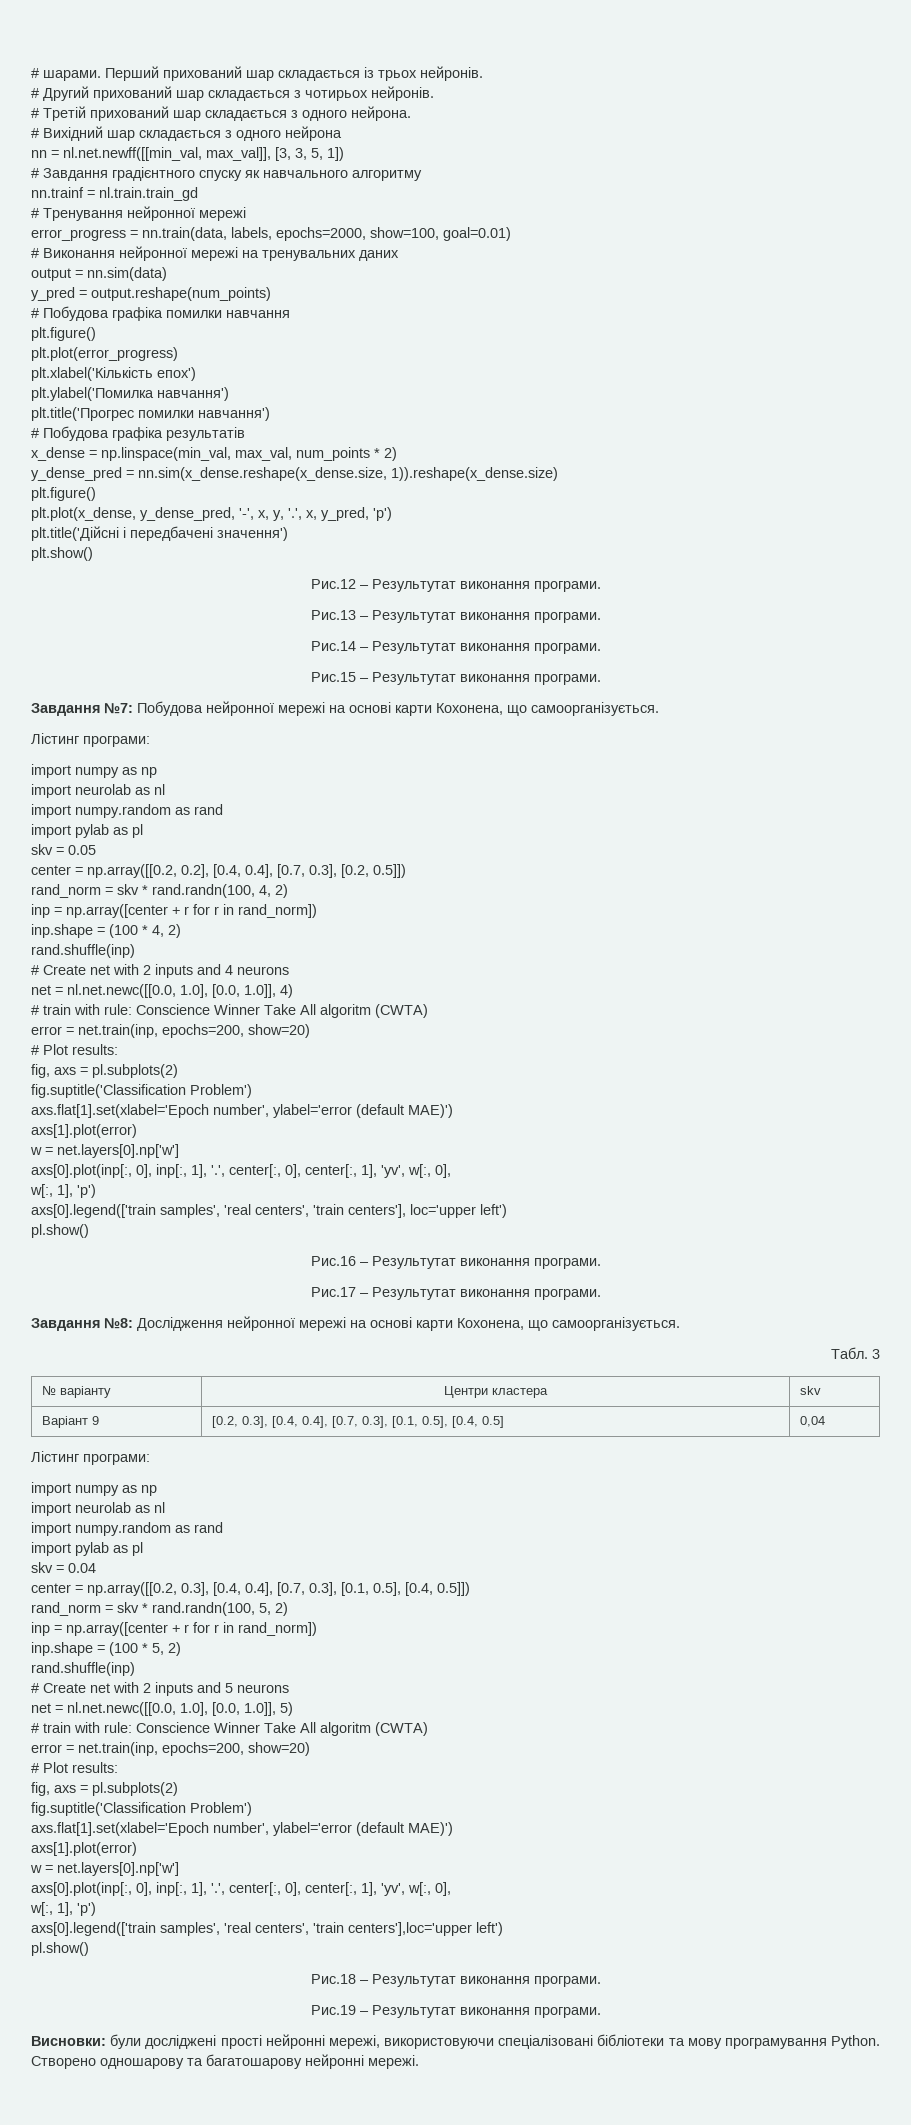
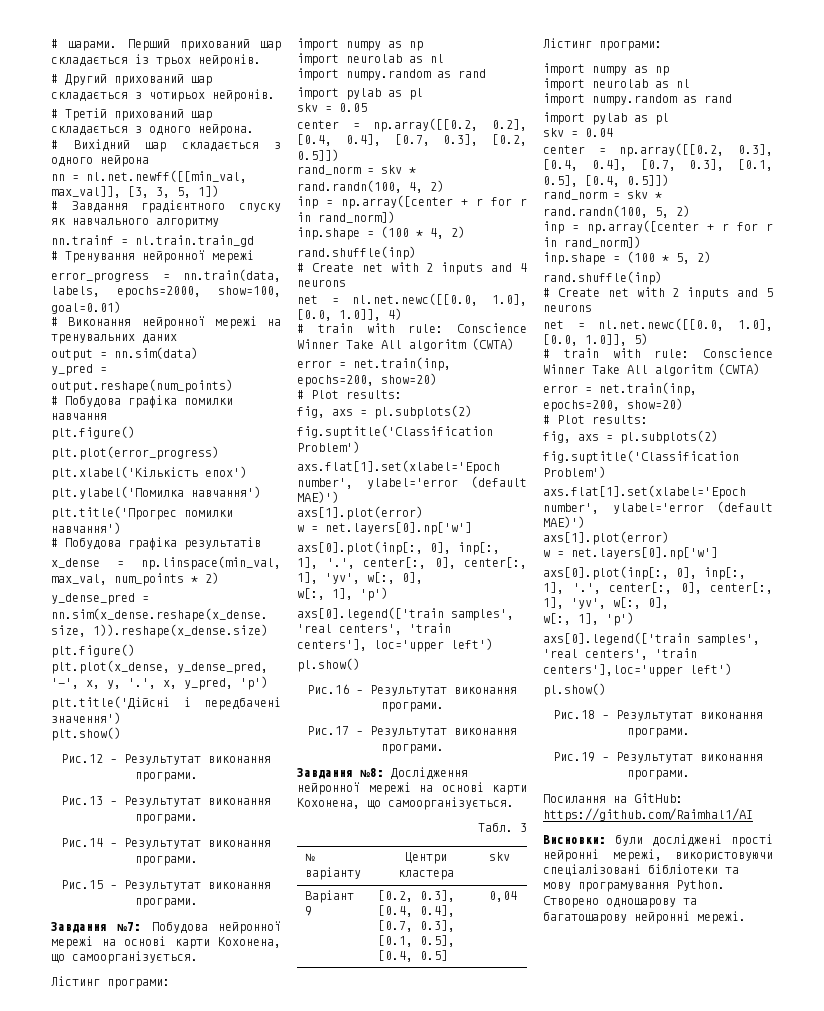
(601, 2012) none -> [543,793,683,803] [543,808,753,822] // Посилання на GitHub: https://github.com/Raimhal1/AI

